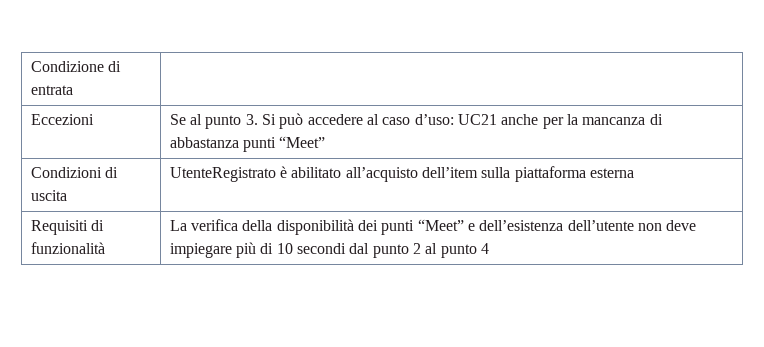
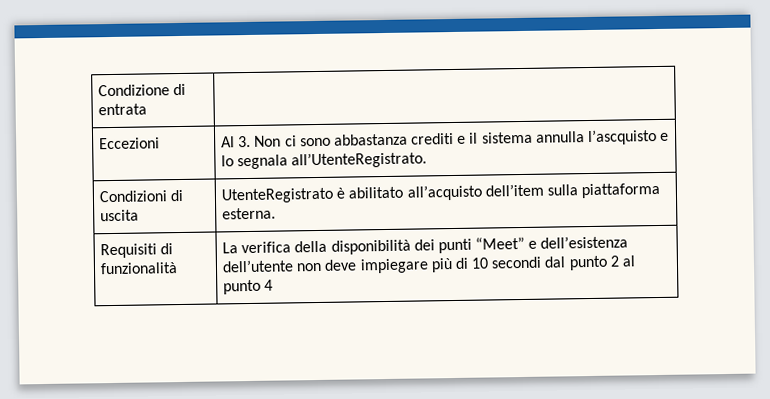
[169,113,663,129] [169,136,326,152] Se al punto 3. Si può accedere al caso d’uso: UC21 anche per la mancanza di abbastanza punti “Meet” -> [220,129,670,148] [220,151,428,170] Al 3. Non ci sono abbastanza crediti e il sistema annulla l’ascquisto e lo segnala all’UtenteRegistrato.
[589,168,634,178] esterna -> [221,207,276,220] esterna.

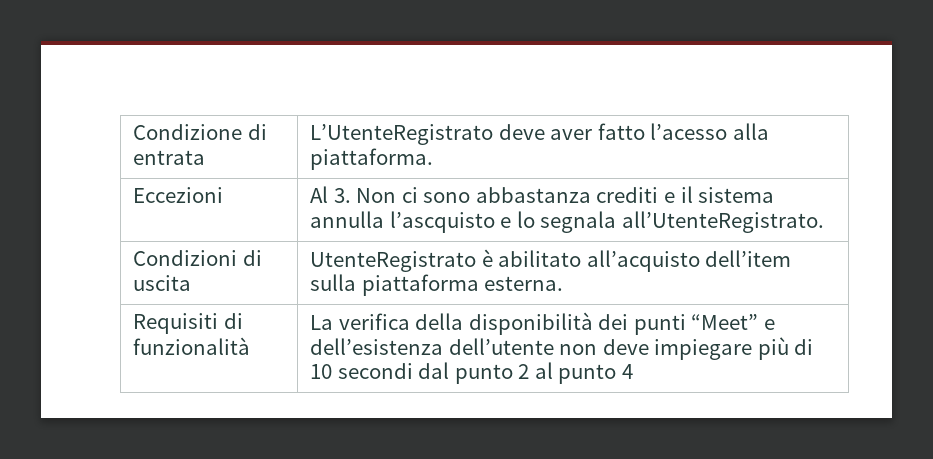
(147, 109) none -> [310,123,769,145] [310,148,434,170] L’UtenteRegistrato deve aver fatto l’acesso alla piattaforma.

